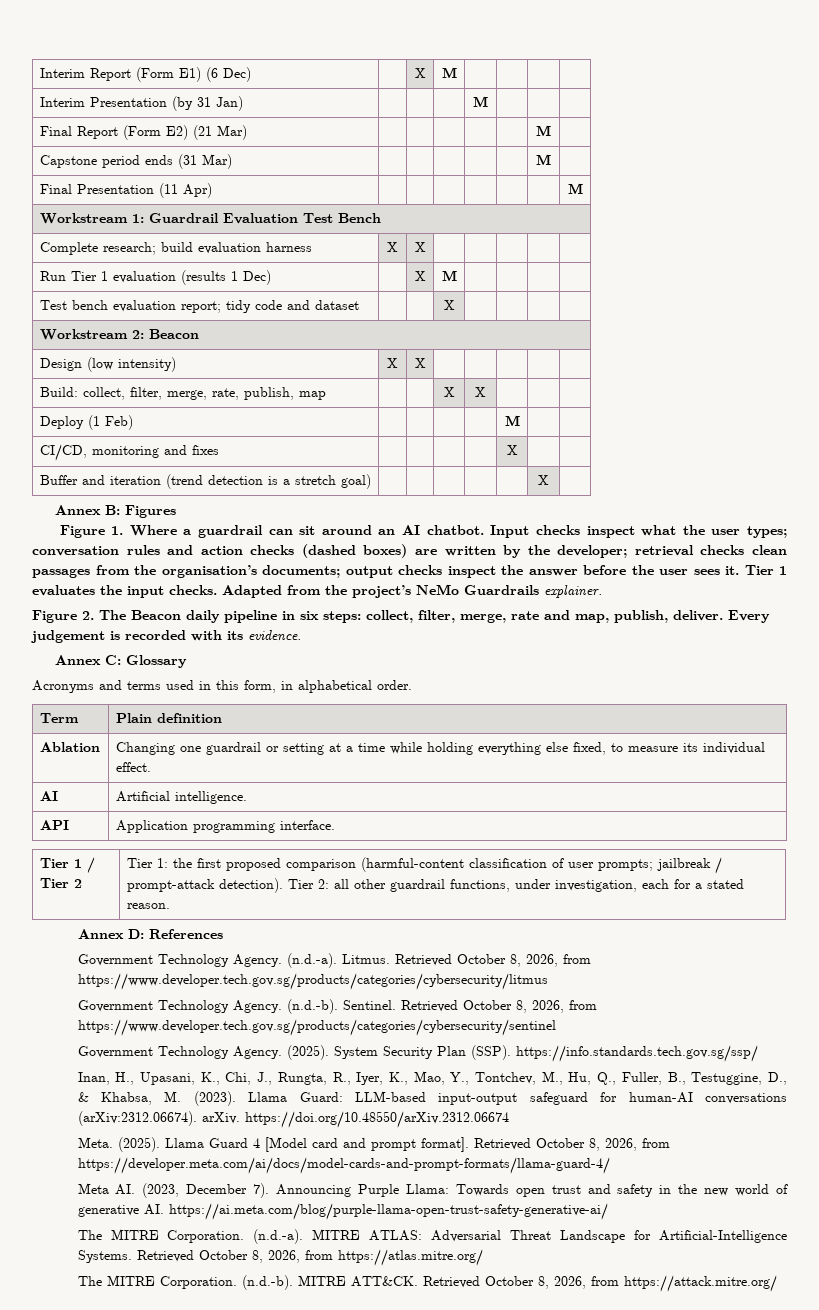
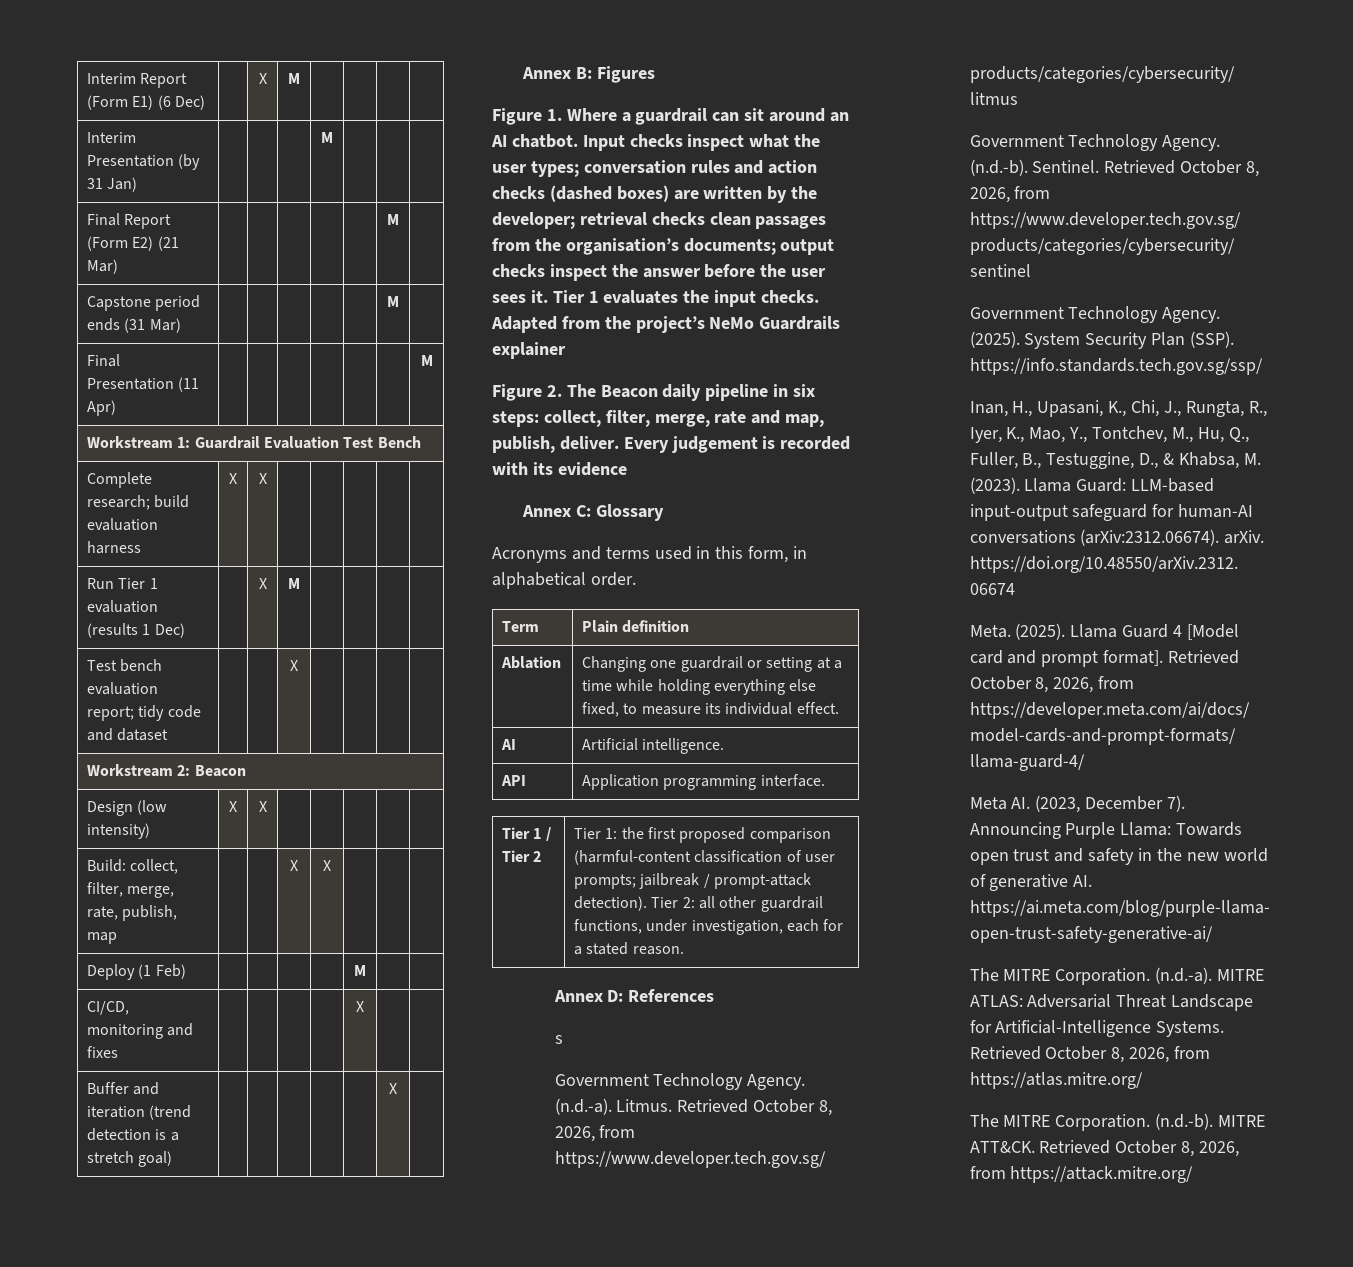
[544,585,602,598] explainer. -> [492,342,566,359] explainer
[248,630,301,641] evidence. -> [557,462,627,476] evidence
(223, 934) none -> [554,1035,563,1044] // s

